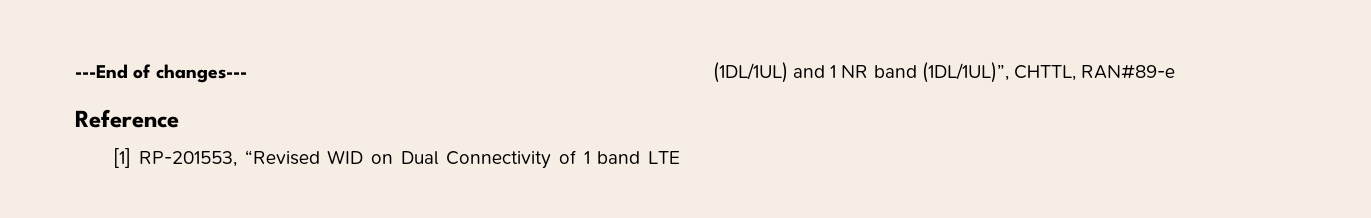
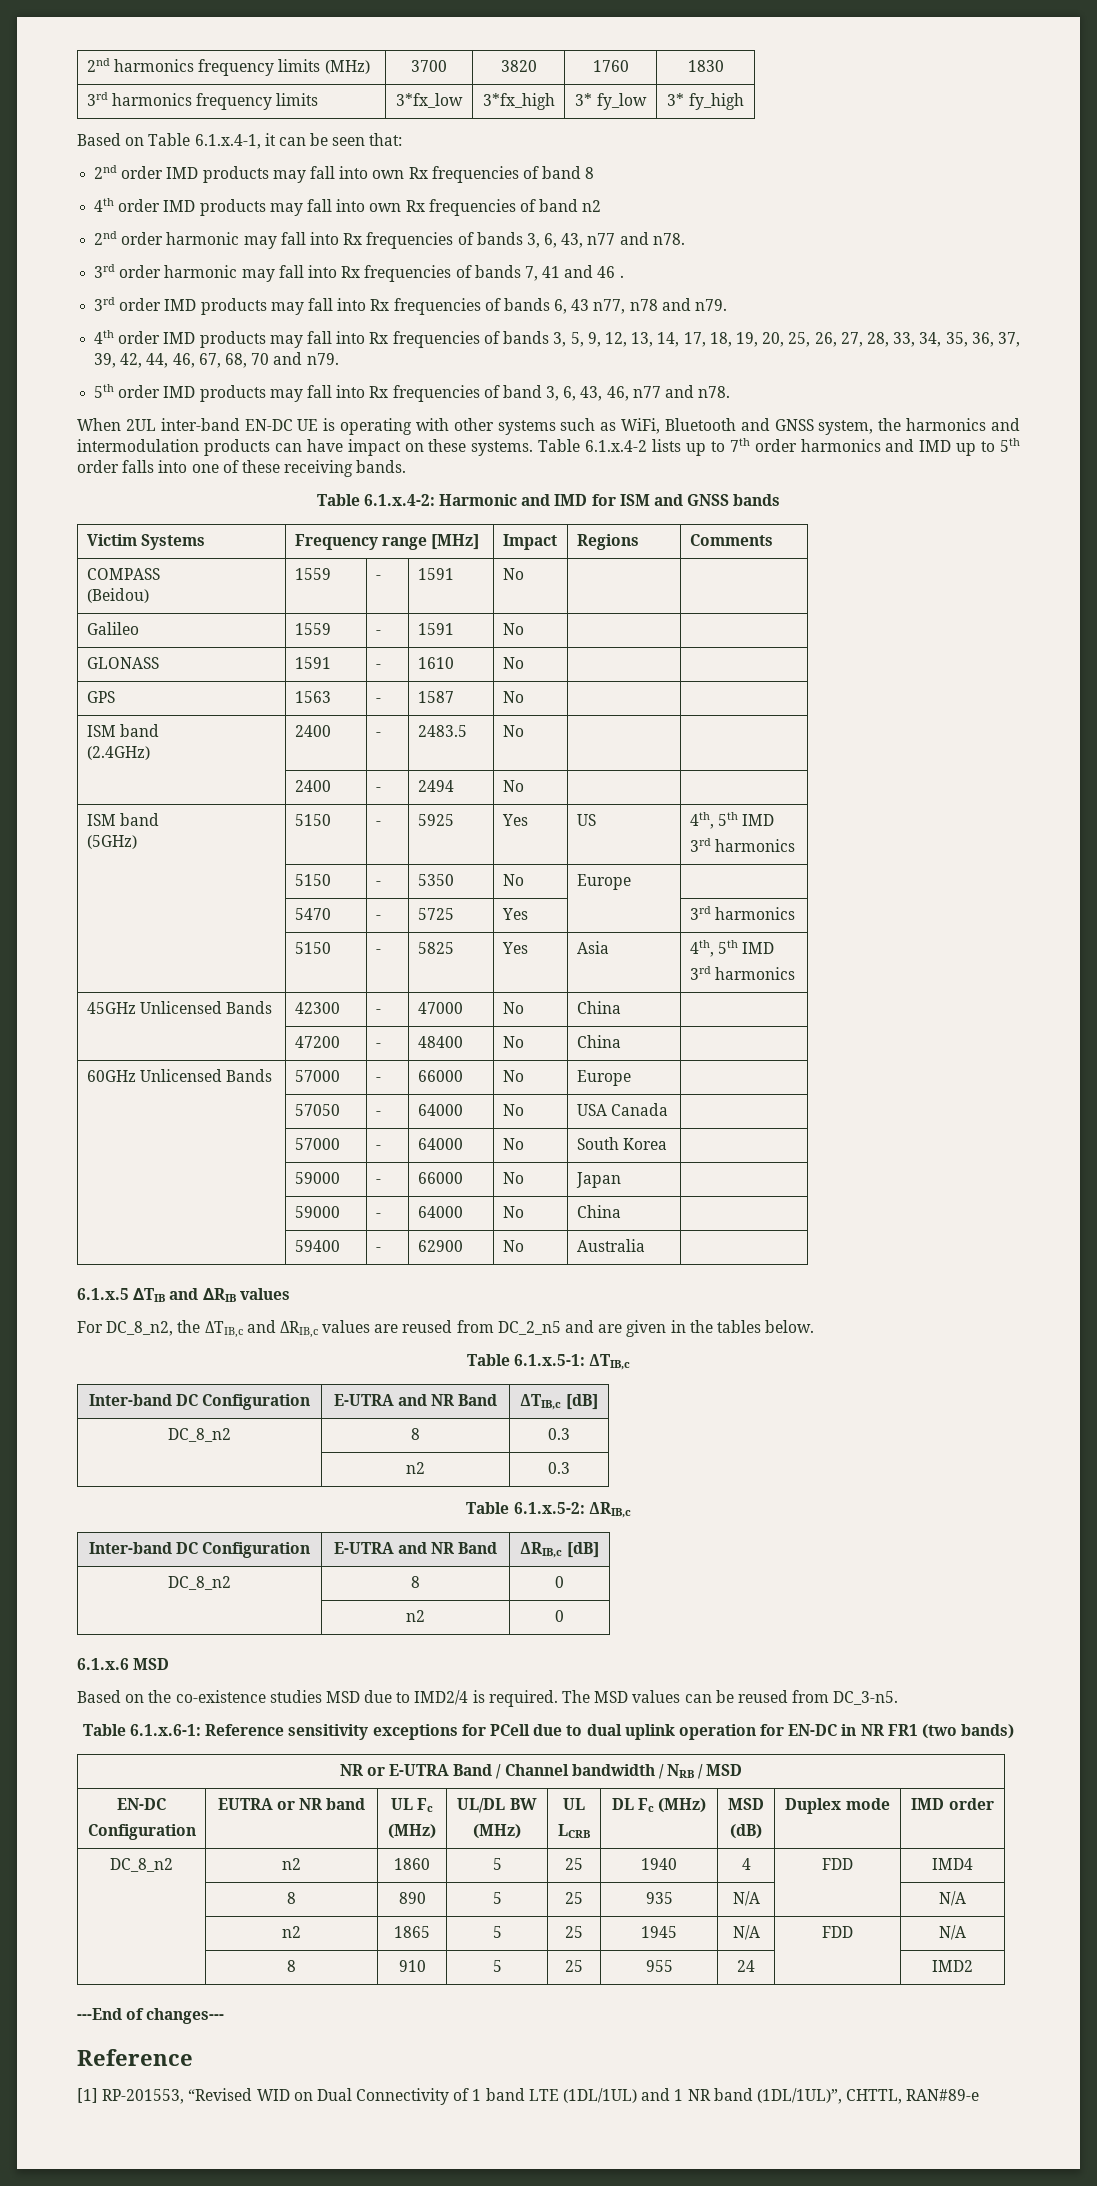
(75, 71) none -> [86,58,370,76] [411,60,447,72] [500,60,537,72] [592,60,629,72] [687,60,724,72] [86,92,319,110] [396,93,463,108] [482,93,555,110] [575,93,647,110] [667,93,744,110] [77,133,403,149] [94,165,595,183] [94,198,602,216] [94,231,685,249] [94,264,624,282] [94,297,728,315] [94,330,1020,348] [94,352,339,368] [94,384,731,402] [77,418,1021,435] [77,438,1020,456] [77,460,407,477] [316,494,781,506] [86,534,206,550] [294,534,480,550] [502,534,557,550] [576,534,639,550] [689,534,773,546] [86,568,160,580] [86,588,149,603] [294,568,331,580] [375,575,381,580] [417,568,454,580] [502,568,524,580] [86,622,139,635] [294,623,331,635] [375,630,381,635] [417,623,454,635] [502,623,524,635] [86,657,159,669] [294,657,331,669] [375,664,381,669] [417,657,454,669] [502,657,524,669] [86,691,115,703] [294,691,331,703] [375,698,381,703] [417,691,454,703] [502,691,524,703] [86,724,160,737] [86,746,150,760] [294,725,331,737] [375,732,381,737] [417,725,467,737] [502,725,524,737] [294,780,331,792] [375,787,381,792] [417,780,454,792] [502,780,524,792] [86,813,160,826] [86,835,137,849] [294,814,331,826] [375,821,381,826] [417,814,454,826] [501,814,528,826] [576,814,596,826] [689,812,775,829] [689,838,796,852] [294,874,331,886] [375,881,381,886] [417,874,454,886] [502,874,524,886] [576,874,631,890] [294,908,331,920] [375,915,381,920] [417,908,454,920] [501,908,528,920] [689,906,796,920] [294,942,331,954] [375,949,381,954] [417,942,454,954] [501,942,528,954] [576,941,609,954] [689,940,775,957] [689,966,796,980] [86,1001,273,1014] [294,1002,340,1014] [375,1009,381,1014] [417,1002,463,1014] [502,1002,524,1014] [576,1001,621,1014] [294,1036,340,1048] [375,1043,381,1048] [417,1036,463,1048] [502,1036,524,1048] [576,1035,621,1048] [86,1069,273,1082] [294,1070,340,1082] [375,1077,381,1082] [417,1070,463,1082] [502,1070,524,1082] [576,1070,631,1086] [294,1104,340,1116] [375,1111,381,1116] [417,1104,463,1116] [502,1104,524,1116] [576,1103,669,1116] [294,1138,340,1150] [375,1145,381,1150] [417,1138,463,1150] [502,1138,524,1150] [576,1137,668,1150] [294,1172,340,1184] [375,1179,381,1184] [417,1172,463,1184] [502,1172,524,1184] [575,1172,621,1188] [294,1206,340,1218] [375,1213,381,1218] [417,1206,463,1218] [502,1206,524,1218] [576,1205,621,1218] [294,1240,340,1252] [375,1247,381,1252] [417,1240,463,1252] [502,1240,524,1252] [576,1239,645,1252] [77,1288,290,1302] [77,1320,815,1338] [466,1354,631,1370] [88,1394,311,1410] [333,1394,498,1406] [520,1394,598,1410] [168,1428,231,1442] [411,1428,420,1440] [548,1428,570,1440] [406,1462,425,1474] [548,1462,570,1474] [466,1502,631,1518] [88,1542,311,1558] [333,1542,498,1554] [520,1542,599,1558] [168,1576,231,1590] [411,1576,420,1588] [555,1576,564,1588] [406,1610,425,1622] [555,1610,564,1622] [77,1658,170,1670] [77,1690,899,1707] [82,1724,1015,1740] [339,1764,743,1779] [117,1798,166,1810] [87,1824,196,1840] [217,1798,366,1810] [390,1798,434,1812] [388,1824,436,1839] [457,1798,537,1813] [473,1824,521,1839] [563,1798,585,1810] [558,1824,590,1838] [611,1798,707,1813] [728,1798,764,1810] [730,1824,762,1839] [785,1798,890,1814] [911,1798,994,1810] [110,1858,173,1872] [282,1858,301,1870] [394,1858,430,1870] [492,1858,502,1870] [565,1858,583,1870] [641,1858,677,1870] [741,1858,751,1870] [822,1858,853,1870] [932,1858,973,1870] [287,1892,296,1904] [398,1892,426,1904] [492,1892,502,1904] [565,1892,583,1904] [645,1892,673,1904] [732,1891,760,1906] [939,1891,966,1906] [282,1926,301,1938] [394,1926,430,1938] [492,1926,502,1938] [565,1926,583,1938] [641,1926,677,1938] [732,1925,760,1940] [822,1926,853,1938] [939,1925,966,1940] [287,1960,296,1972] [398,1960,426,1972] [492,1960,502,1972] [565,1960,583,1972] [645,1960,673,1972] [737,1960,755,1972] [932,1960,973,1972] 2nd harmonics frequency limits (MHz) | 3700 | 3820 | 1760 | 1830 // 3rd harmonics frequency limits | 3*fx_low | 3*fx_high | 3* fy_low | 3* fy_high // Based on Table 6.1.x.4-1, it can be seen that: // 2nd order IMD products may fall into own Rx frequencies of band 8 // 4th order IMD products may fall into own Rx frequencies of band n2 // 2nd order harmonic may fall into Rx frequencies of bands 3, 6, 43, n77 and n78. // 3rd order harmonic may fall into Rx frequencies of bands 7, 41 and 46 . // 3rd order IMD products may fall into Rx frequencies of bands 6, 43 n77, n78 and n79. // 4th order IMD products may fall into Rx frequencies of bands 3, 5, 9, 12, 13, 14, 17, 18, 19, 20, 25, 26, 27, 28, 33, 34, 35, 36, 37, 39, 42, 44, 46, 67, 68, 70 and n79. // 5th order IMD products may fall into Rx frequencies of band 3, 6, 43, 46, n77 and n78. // When 2UL inter-band EN-DC UE is operating with other systems such as WiFi, Bluetooth and GNSS system, the harmonics and intermodulation products can have impact on these systems. Table 6.1.x.4-2 lists up to 7th order harmonics and IMD up to 5th order falls into one of these receiving bands. // Table 6.1.x.4-2: Harmonic and IMD for ISM and GNSS bands // Victim Systems | Frequency range [MHz] | Impact | Regions | Comments // COMPASS // (Beidou) | 1559 | - | 1591 | No | | // Galileo | 1559 | - | 1591 | No | | // GLONASS | 1591 | - | 1610 | No | | // GPS | 1563 | - | 1587 | No | | // ISM band // (2.4GHz) | 2400 | - | 2483.5 | No | | // | 2400 | - | 2494 | No | | // ISM band // (5GHz) | 5150 | - | 5925 | Yes | US | 4th, 5th IMD // 3rd harmonics // | 5150 | - | 5350 | No | Europe | // | 5470 | - | 5725 | Yes | | 3rd harmonics // | 5150 | - | 5825 | Yes | Asia | 4th, 5th IMD // 3rd harmonics // 45GHz Unlicensed Bands | 42300 | - | 47000 | No | China | // | 47200 | - | 48400 | No | China | // 60GHz Unlicensed Bands | 57000 | - | 66000 | No | Europe | // | 57050 | - | 64000 | No | USA Canada | // | 57000 | - | 64000 | No | South Korea | // | 59000 | - | 66000 | No | Japan | // | 59000 | - | 64000 | No | China | // | 59400 | - | 62900 | No | Australia | // 6.1.x.5 ∆TIB and ∆RIB values // For DC_8_n2, the ΔTIB,c and ΔRIB,c values are reused from DC_2_n5 and are given in the tables below. // Table 6.1.x.5-1: ΔTIB,c // Inter-band DC Configuration | E-UTRA and NR Band | ΔTIB,c [dB] // DC_8_n2 | 8 | 0.3 // | n2 | 0.3 // Table 6.1.x.5-2: ΔRIB,c // Inter-band DC Configuration | E-UTRA and NR Band | ΔRIB,c [dB] // DC_8_n2 | 8 | 0 // | n2 | 0 // 6.1.x.6 MSD // Based on the co-existence studies MSD due to IMD2/4 is required. The MSD values can be reused from DC_3-n5. // Table 6.1.x.6-1: Reference sensitivity exceptions for PCell due to dual uplink operation for EN-DC in NR FR1 (two bands) // NR or E-UTRA Band / Channel bandwidth / NRB / MSD // EN-DC // Configuration | EUTRA or NR band | UL Fc // (MHz) | UL/DL BW // (MHz) | UL // LCRB | DL Fc (MHz) | MSD // (dB) | Duplex mode | IMD order // DC_8_n2 | n2 | 1860 | 5 | 25 | 1940 | 4 | FDD | IMD4 // | 8 | 890 | 5 | 25 | 935 | N/A | | N/A // | n2 | 1865 | 5 | 25 | 1945 | N/A | FDD | N/A // | 8 | 910 | 5 | 25 | 955 | 24 | | IMD2 //

